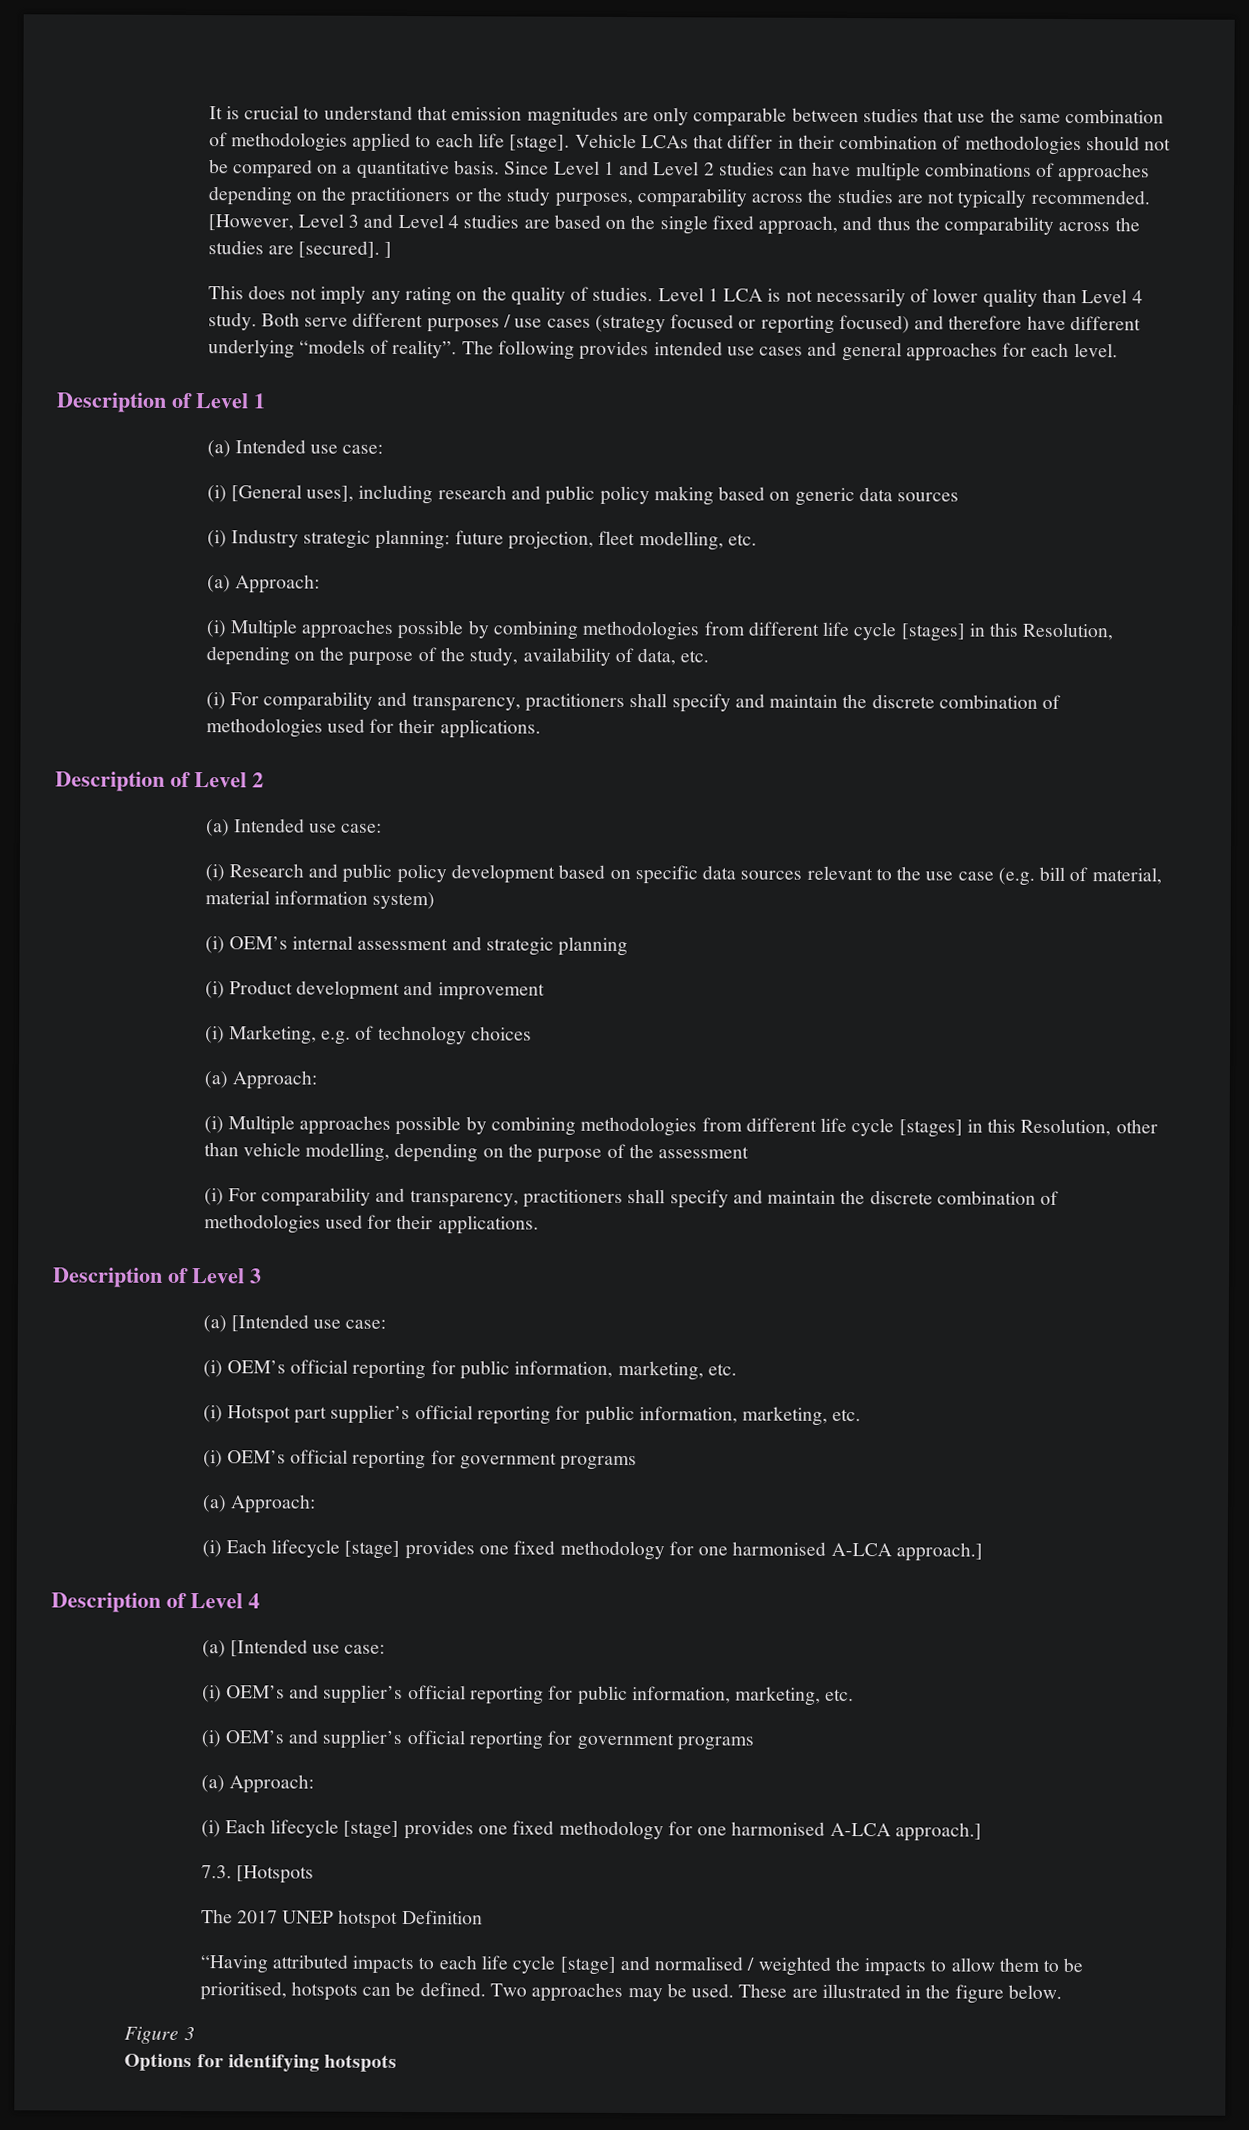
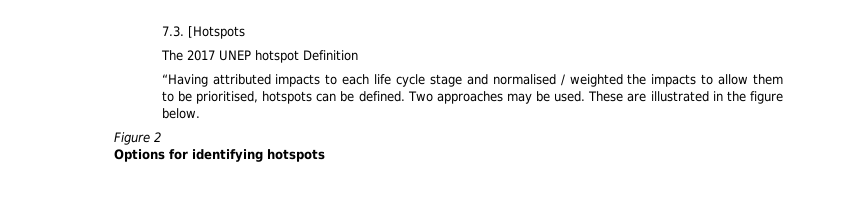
[208,105,1165,127] [208,132,1172,156] [208,159,1151,183] [207,186,1150,209] [207,213,1140,236] [207,240,393,258] [207,285,1143,308] [207,312,1141,334] [207,339,1118,362] [56,392,266,413] [206,439,384,458] [206,484,960,507] [206,529,757,551] [206,574,320,594] [205,619,1115,642] [205,646,710,667] [205,691,1062,713] [205,718,541,739] [55,771,264,792] [205,818,383,837] [204,863,1162,886] [204,890,436,910] [204,935,629,957] [204,980,545,1001] [204,1025,532,1046] [203,1070,317,1090] [203,1115,1158,1138] [203,1142,750,1163] [203,1187,1060,1209] [203,1214,539,1235] [52,1267,262,1288] [202,1314,387,1333] [202,1359,737,1381] [202,1404,862,1426] [202,1449,638,1471] [201,1494,316,1514] [201,1539,983,1562] [51,1592,260,1613] [201,1639,386,1658] [201,1684,855,1706] [200,1729,754,1751] [200,1774,314,1794] [200,1819,982,1842] It is crucial to understand that emission magnitudes are only comparable between studies that use the same combination of methodologies applied to each life [stage]. Vehicle LCAs that differ in their combination of methodologies should not be compared on a quantitative basis. Since Level 1 and Level 2 studies can have multiple combinations of approaches depending on the practitioners or the study purposes, comparability across the studies are not typically recommended. [However, Level 3 and Level 4 studies are based on the single fixed approach, and thus the comparability across the studies are [secured]. ] // This does not imply any rating on the quality of studies. Level 1 LCA is not necessarily of lower quality than Level 4 study. Both serve different purposes / use cases (strategy focused or reporting focused) and therefore have different underlying “models of reality”. The following provides intended use cases and general approaches for each level. // Description of Level 1 // (a) Intended use case: // (i) [General uses], including research and public policy making based on generic data sources // (i) Industry strategic planning: future projection, fleet modelling, etc. // (a) Approach: // (i) Multiple approaches possible by combining methodologies from different life cycle [stages] in this Resolution, depending on the purpose of the study, availability of data, etc. // (i) For comparability and transparency, practitioners shall specify and maintain the discrete combination of methodologies used for their applications. // Description of Level 2 // (a) Intended use case: // (i) Research and public policy development based on specific data sources relevant to the use case (e.g. bill of material, material information system) // (i) OEM’s internal assessment and strategic planning // (i) Product development and improvement // (i) Marketing, e.g. of technology choices // (a) Approach: // (i) Multiple approaches possible by combining methodologies from different life cycle [stages] in this Resolution, other than vehicle modelling, depending on the purpose of the assessment // (i) For comparability and transparency, practitioners shall specify and maintain the discrete combination of methodologies used for their applications. // Description of Level 3 // (a) [Intended use case: // (i) OEM’s official reporting for public information, marketing, etc. // (i) Hotspot part supplier’s official reporting for public information, marketing, etc. // (i) OEM’s official reporting for government programs // (a) Approach: // (i) Each lifecycle [stage] provides one fixed methodology for one harmonised A-LCA approach.] // Description of Level 4 // (a) [Intended use case: // (i) OEM’s and supplier’s official reporting for public information, marketing, etc. // (i) OEM’s and supplier’s official reporting for government programs // (a) Approach: // (i) Each lifecycle [stage] provides one fixed methodology for one harmonised A-LCA approach.] // -> (161, 31) none
[559,1956,616,1975] [stage] -> [429,74,462,87] stage
[183,2027,195,2041] 3 -> [154,132,162,142] 2

